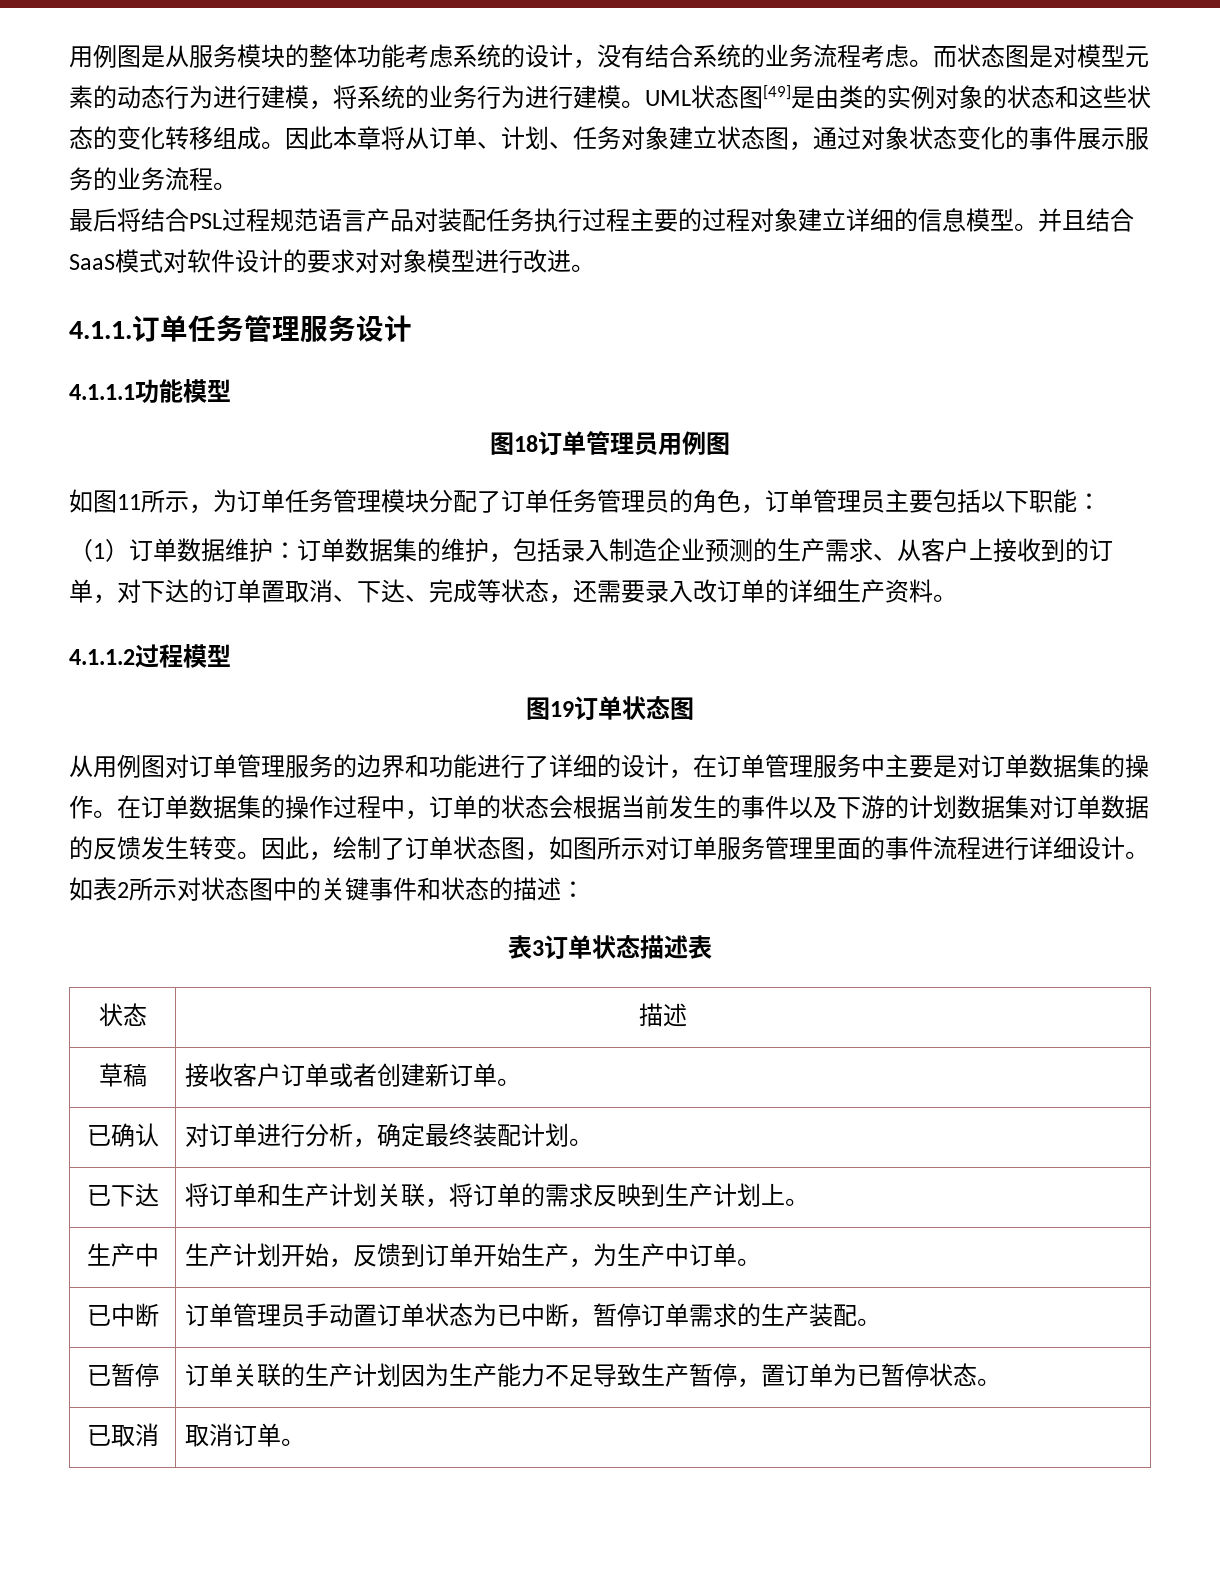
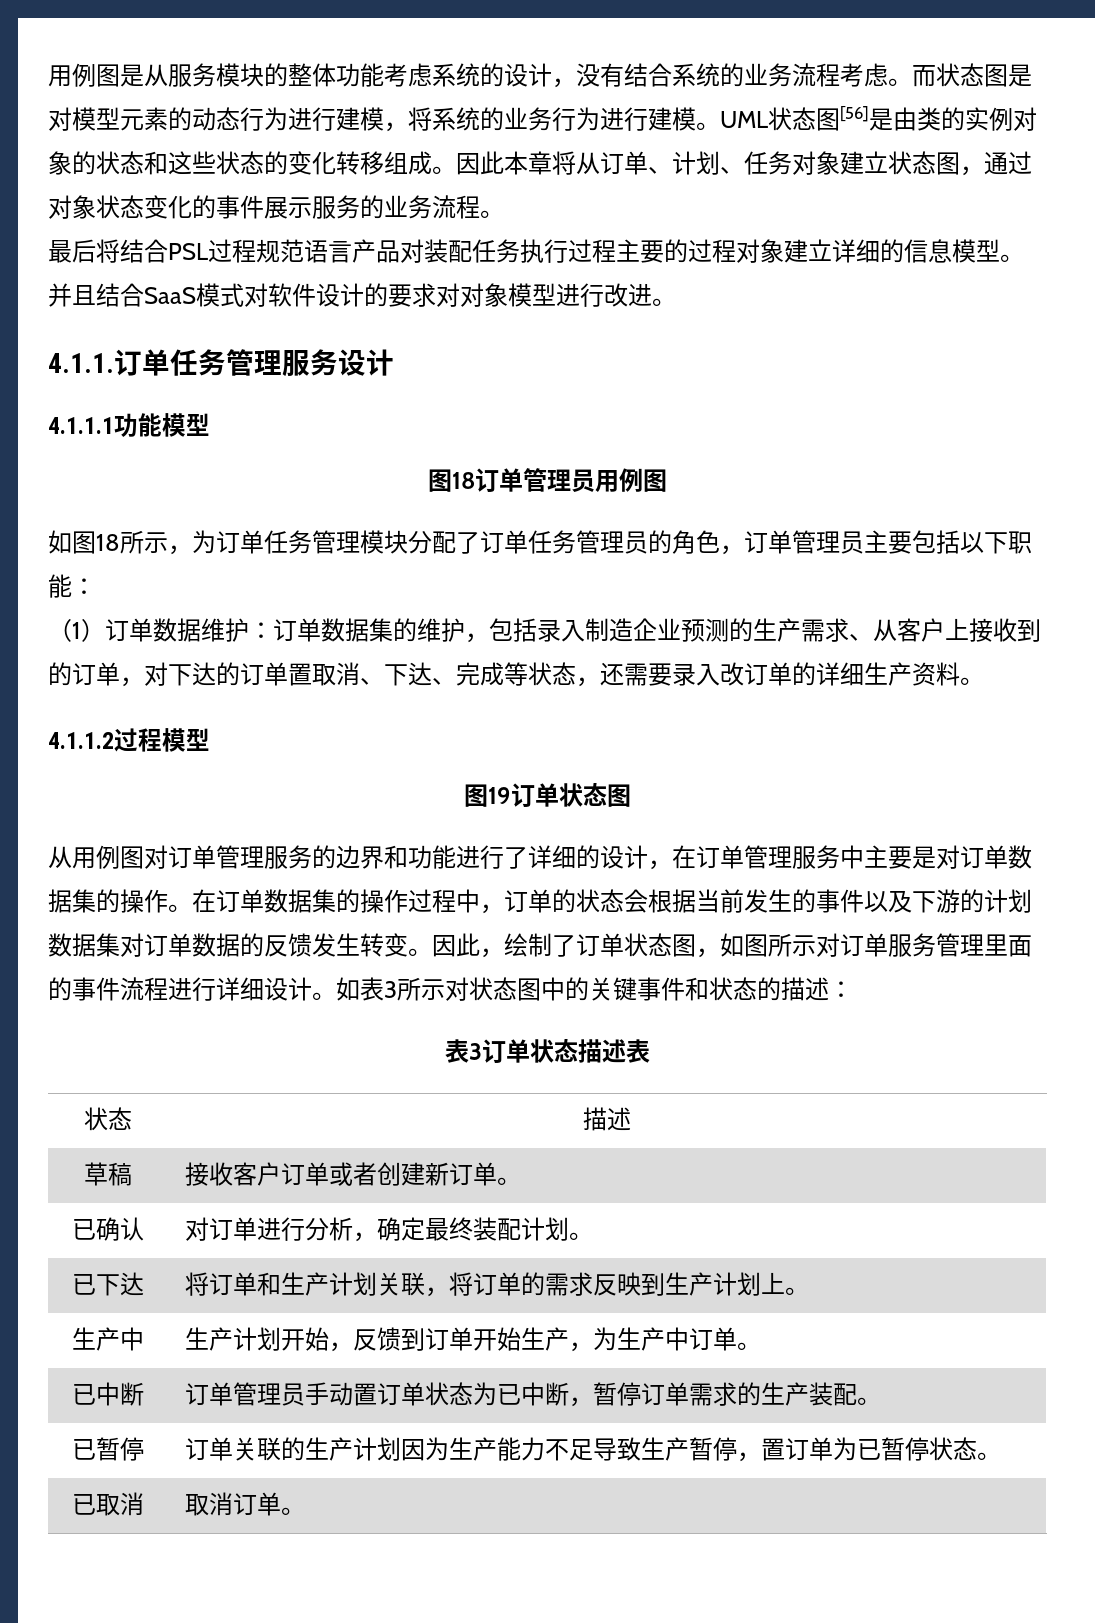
[763,85,791,100] [49] -> [840,106,869,122] [56]
[117,494,141,510] 11 -> [96,534,120,551] 18
[117,882,129,898] 2 -> [384,981,397,998] 3

